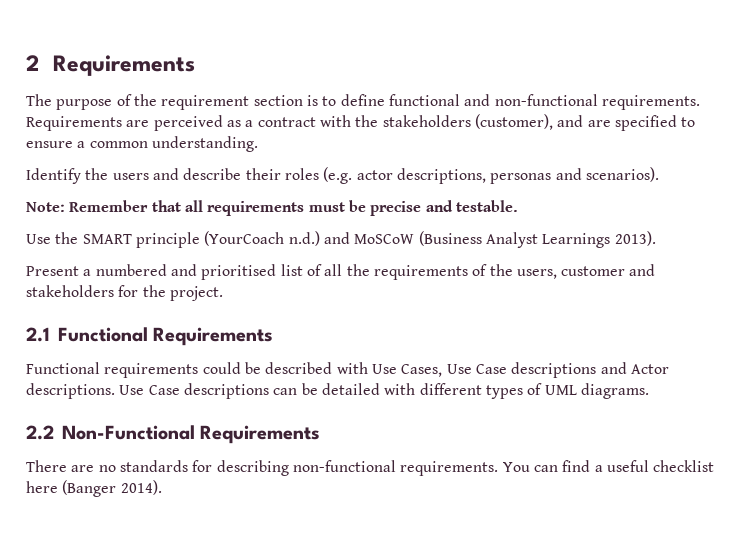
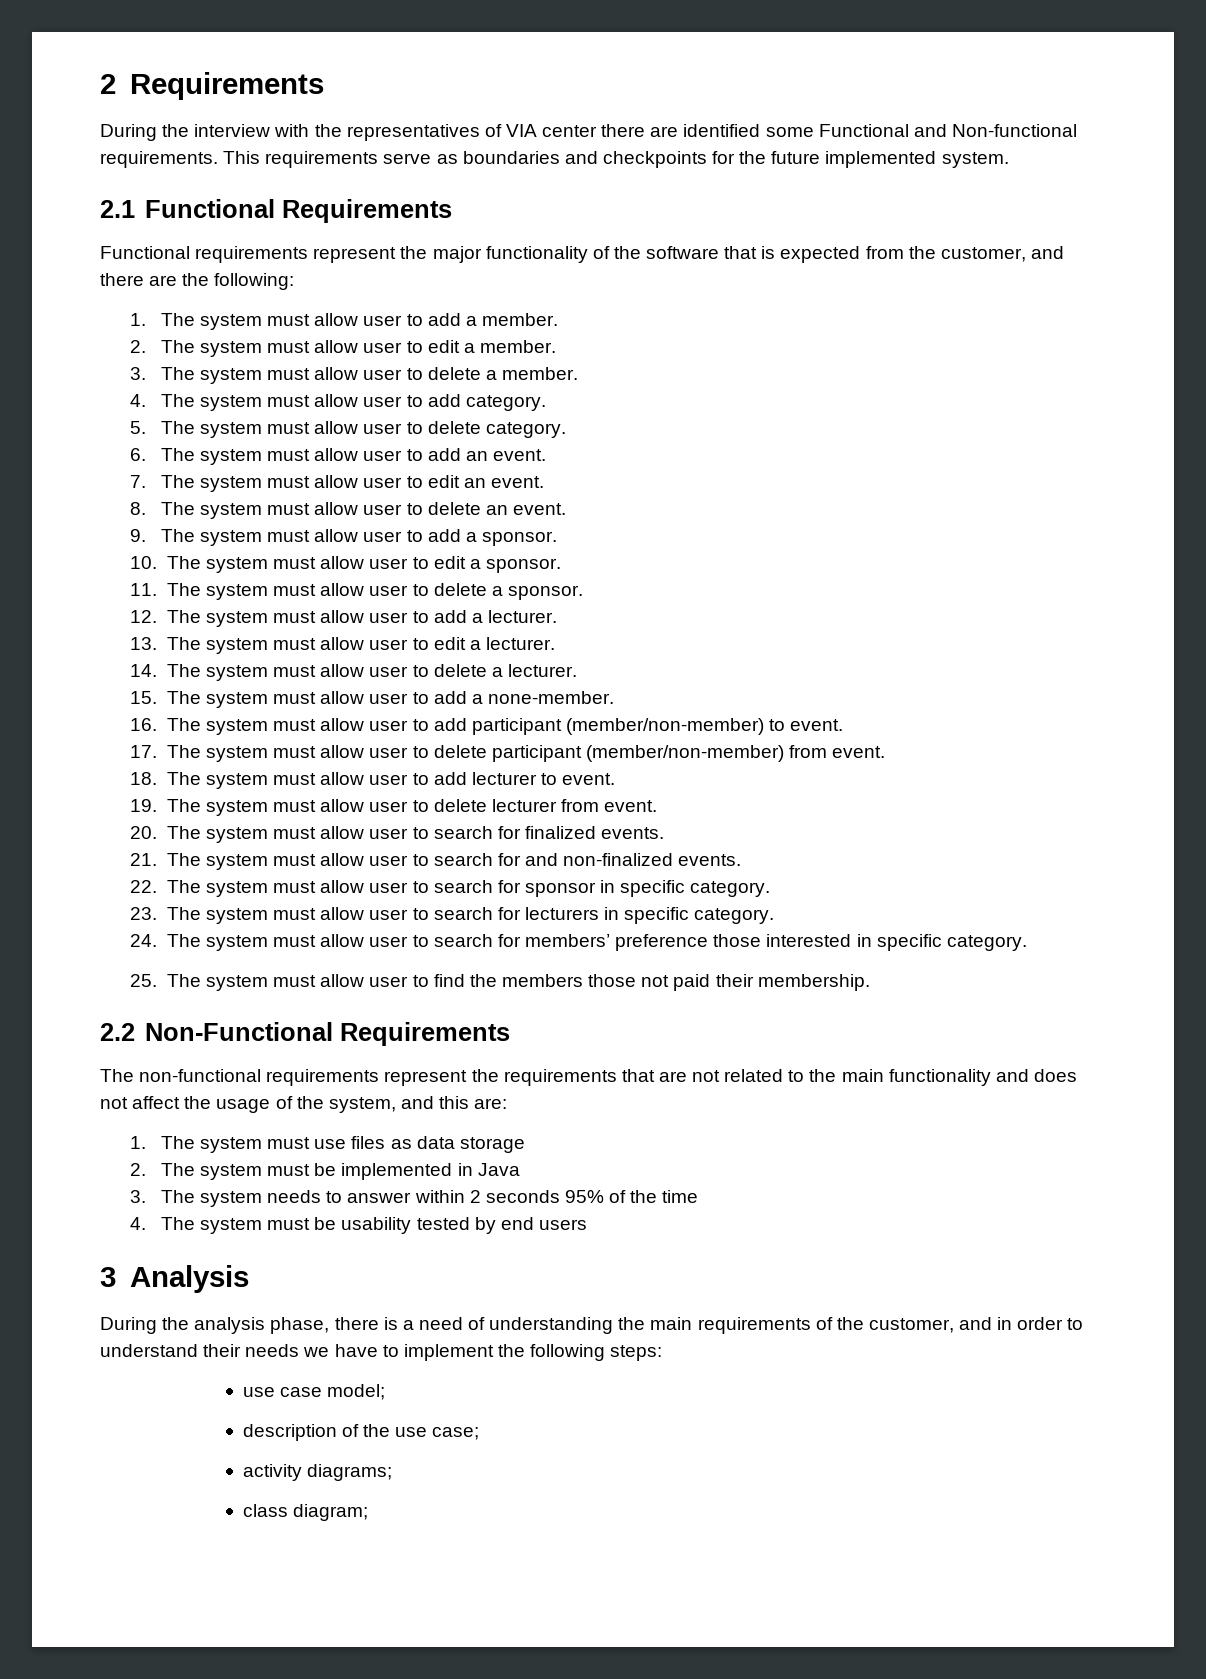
[26,94,700,110] [26,114,696,131] [26,136,258,152] [26,167,659,184] [26,200,518,216] [26,231,656,248] [26,264,656,280] [26,285,223,301] The purpose of the requirement section is to define functional and non-functional requirements. Requirements are perceived as a contract with the stakeholders (customer), and are specified to ensure a common understanding. // Identify the users and describe their roles (e.g. actor descriptions, personas and scenarios). // Note: Remember that all requirements must be precise and testable. // Use the SMART principle (YourCoach n.d.) and MoSCoW (Business Analyst Learnings 2013). // Present a numbered and prioritised list of all the requirements of the users, customer and stakeholders for the project. -> [100,124,1077,141] [100,151,1009,168] During the interview with the representatives of VIA center there are identified some Functional and Non-functional requirements. This requirements serve as boundaries and checkpoints for the future implemented system.
[202,362,669,378] [26,383,649,399] [26,425,321,444] [26,460,715,476] [26,480,162,497] could be described with Use Cases, Use Case descriptions and Actor descriptions. Use Case descriptions can be detailed with different types of UML diagrams. // 2.2 Non-Functional Requirements // There are no standards for describing non-functional requirements. You can find a useful checklist here (Banger 2014). -> [313,246,1064,263] [100,273,295,290] [130,313,558,330] [130,340,556,357] [130,367,578,384] [130,394,546,411] [130,421,566,438] [130,448,546,465] [130,475,544,492] [130,502,566,519] [130,529,557,546] [130,556,561,573] [130,583,583,600] [130,610,557,627] [130,637,555,654] [130,664,577,681] [130,691,614,708] [130,718,844,735] [130,745,886,762] [130,772,616,789] [130,799,658,816] [130,826,665,843] [130,853,742,870] [130,880,771,897] [130,907,775,924] [130,934,1027,951] [130,974,870,991] [100,1022,510,1046] [100,1069,1077,1086] [100,1096,508,1113] [130,1136,525,1153] [130,1163,520,1180] [130,1190,699,1207] [130,1217,587,1234] [100,1265,250,1293] [100,1317,1084,1334] [100,1344,663,1361] [242,1384,385,1400] [242,1424,480,1441] [242,1464,392,1481] [242,1504,368,1521] represent the major functionality of the software that is expected from the customer, and there are the following: // 1. The system must allow user to add a member. // 2. The system must allow user to edit a member. // 3. The system must allow user to delete a member. // 4. The system must allow user to add category. // 5. The system must allow user to delete category. // 6. The system must allow user to add an event. // 7. The system must allow user to edit an event. // 8. The system must allow user to delete an event. // 9. The system must allow user to add a sponsor. // 10. The system must allow user to edit a sponsor. // 11. The system must allow user to delete a sponsor. // 12. The system must allow user to add a lecturer. // 13. The system must allow user to edit a lecturer. // 14. The system must allow user to delete a lecturer. // 15. The system must allow user to add a none-member. // 16. The system must allow user to add participant (member/non-member) to event. // 17. The system must allow user to delete participant (member/non-member) from event. // 18. The system must allow user to add lecturer to event. // 19. The system must allow user to delete lecturer from event. // 20. The system must allow user to search for finalized events. // 21. The system must allow user to search for and non-finalized events. // 22. The system must allow user to search for sponsor in specific category. // 23. The system must allow user to search for lecturers in specific category. // 24. The system must allow user to search for members’ preference those interested in specific category. // 25. The system must allow user to find the members those not paid their membership. // 2.2 Non-Functional Requirements // The non-functional requirements represent the requirements that are not related to the main functionality and does not affect the usage of the system, and this are: // 1. The system must use files as data storage // 2. The system must be implemented in Java // 3. The system needs to answer within 2 seconds 95% of the time // 4. The system must be usability tested by end users // 3 Analysis // During the analysis phase, there is a need of understanding the main requirements of the customer, and in order to understand their needs we have to implement the following steps: // use case model; // description of the use case; // activity diagrams; // class diagram;

